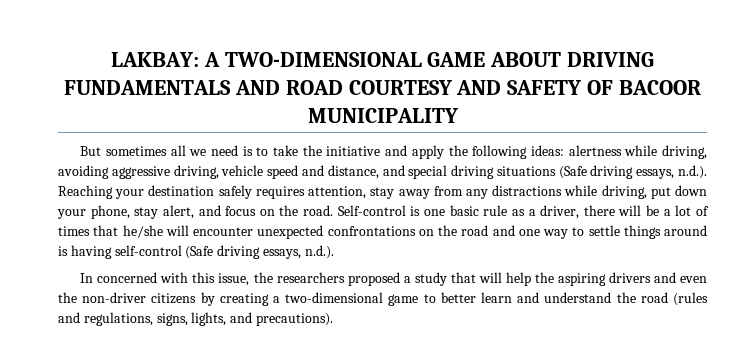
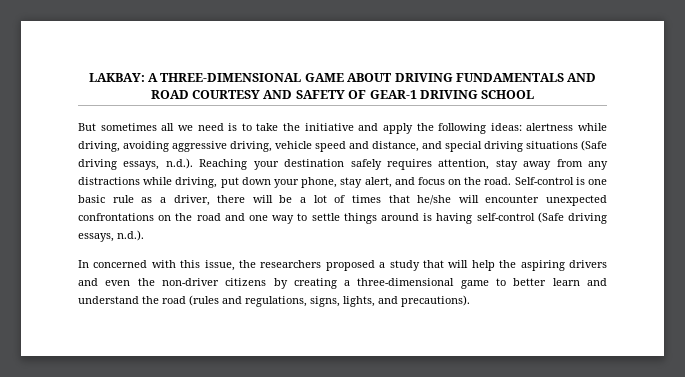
[224,52,422,67] TWO-DIMENSIONAL -> [160,73,302,82] THREE-DIMENSIONAL
[619,80,702,95] [307,108,459,123] BACOOR MUNICIPALITY -> [369,90,535,99] GEAR-1 DRIVING SCHOOL
[285,292,384,303] two-dimensional -> [357,278,455,286] three-dimensional

